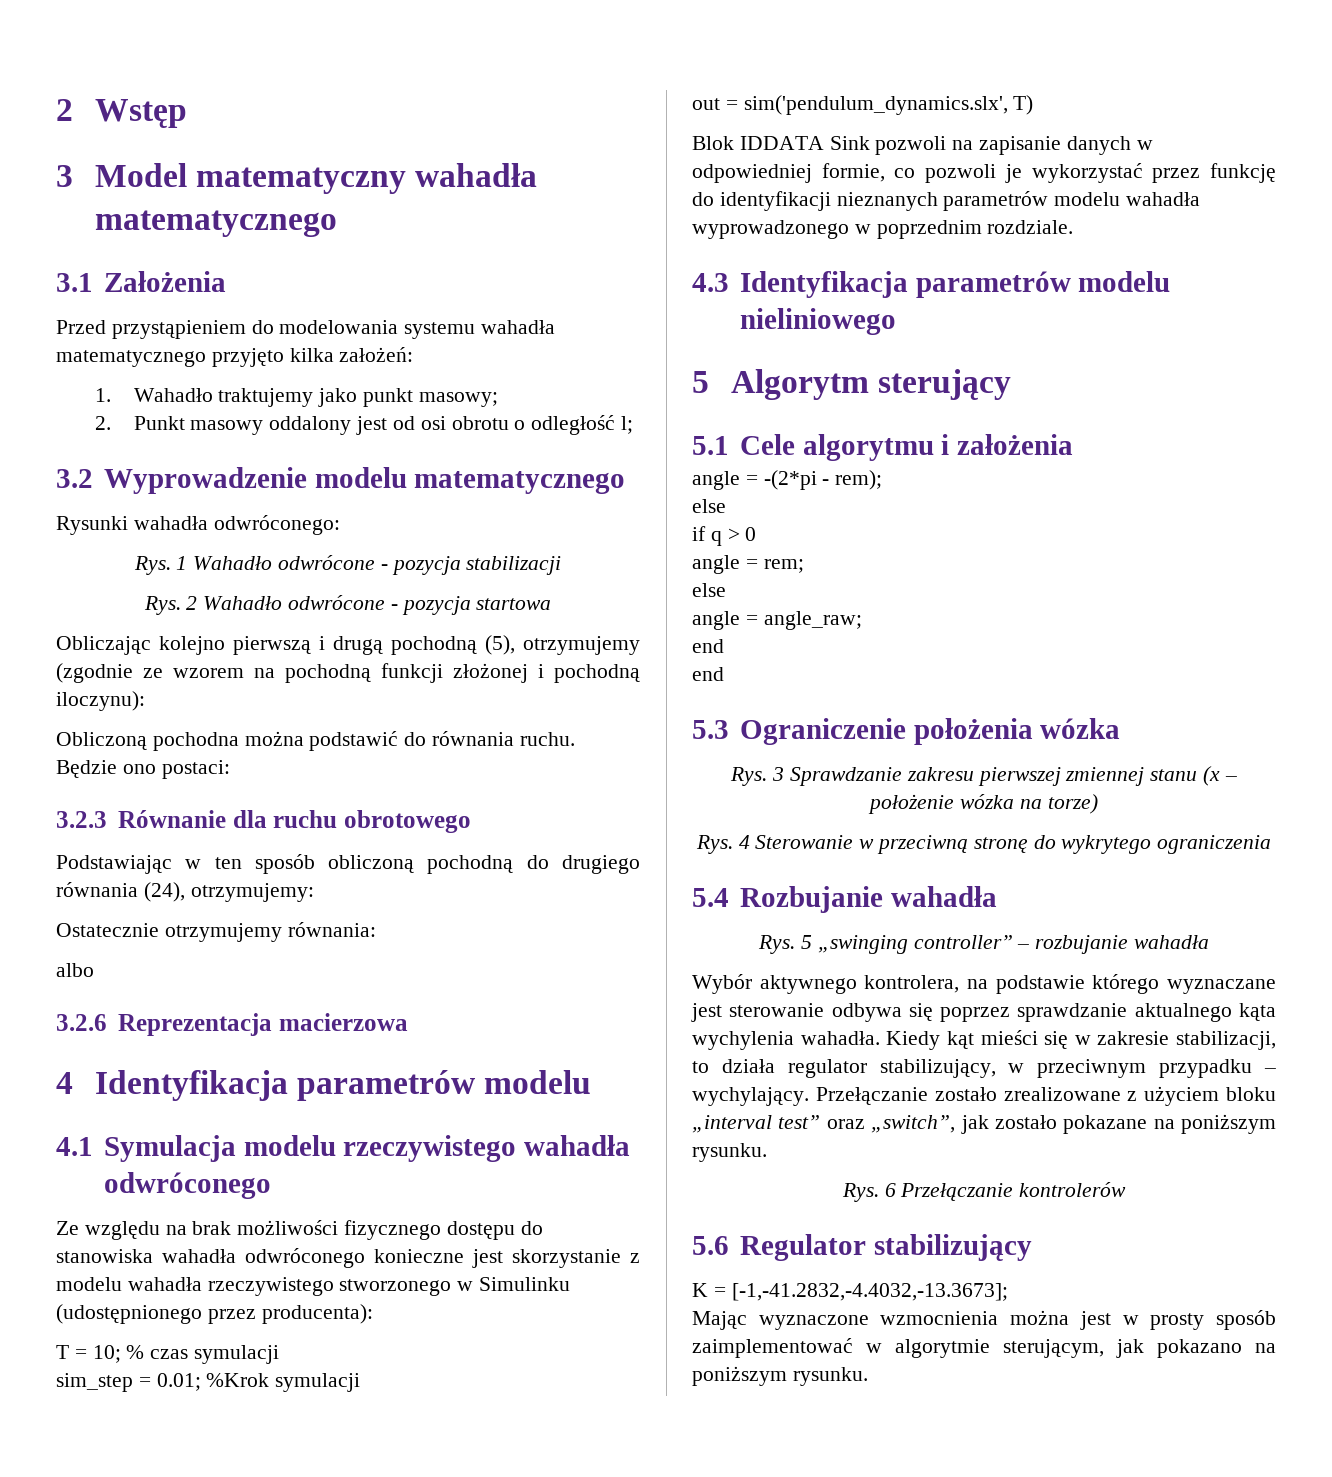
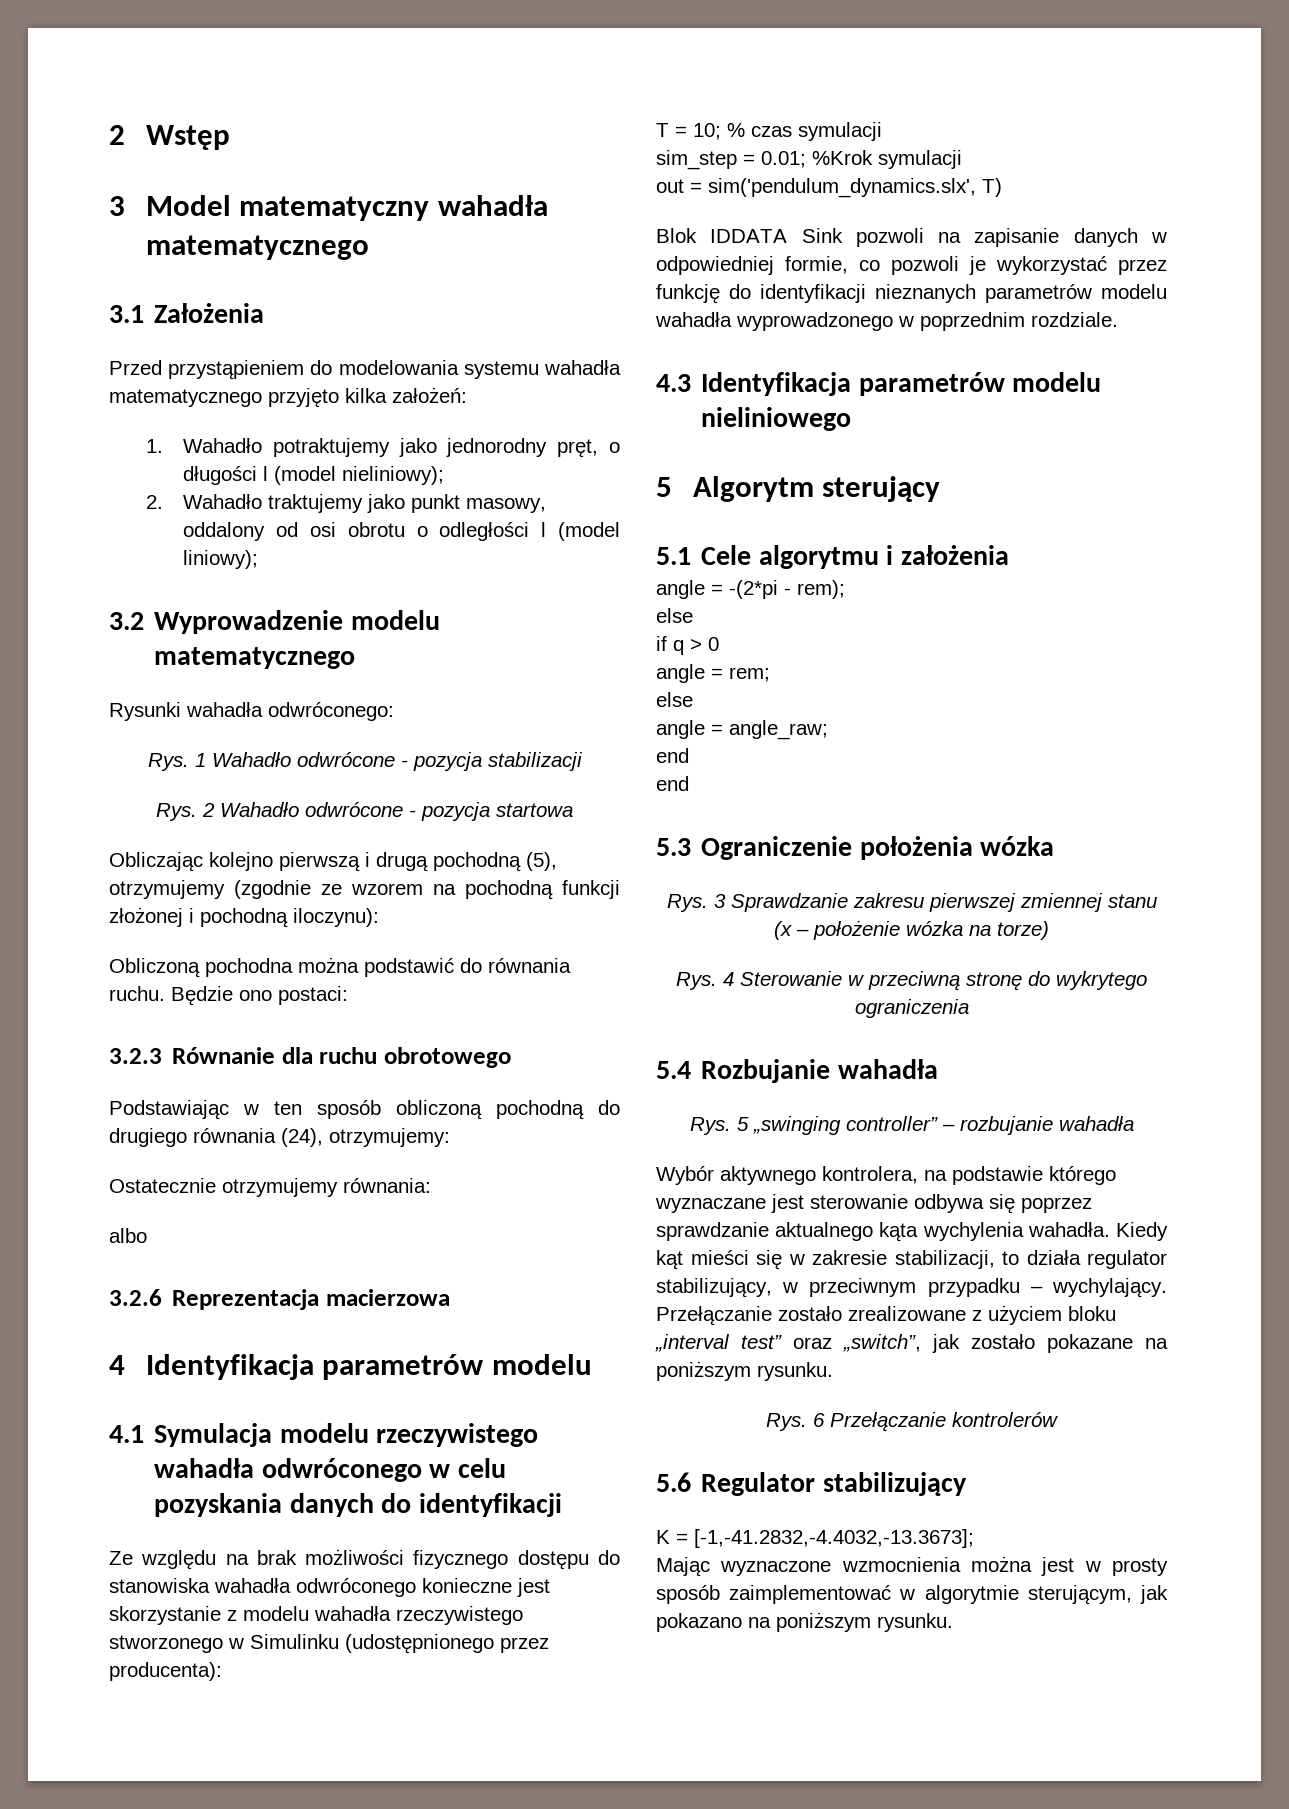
[218,388,498,407] [94,415,633,435] traktujemy jako punkt masowy; // 2. Punkt masowy oddalony jest od osi obrotu o odległość l; -> [272,438,620,458] [183,466,445,485] [146,494,547,513] [183,522,620,541] [183,550,259,569] potraktujemy jako jednorodny pręt, o długości l (model nieliniowy); // 2. Wahadło traktujemy jako punkt masowy, oddalony od osi obrotu o odległości l (model liniowy);
(271, 1185) none -> [429,1458,506,1478] [154,1493,562,1517] w celu pozyskania danych do identyfikacji

